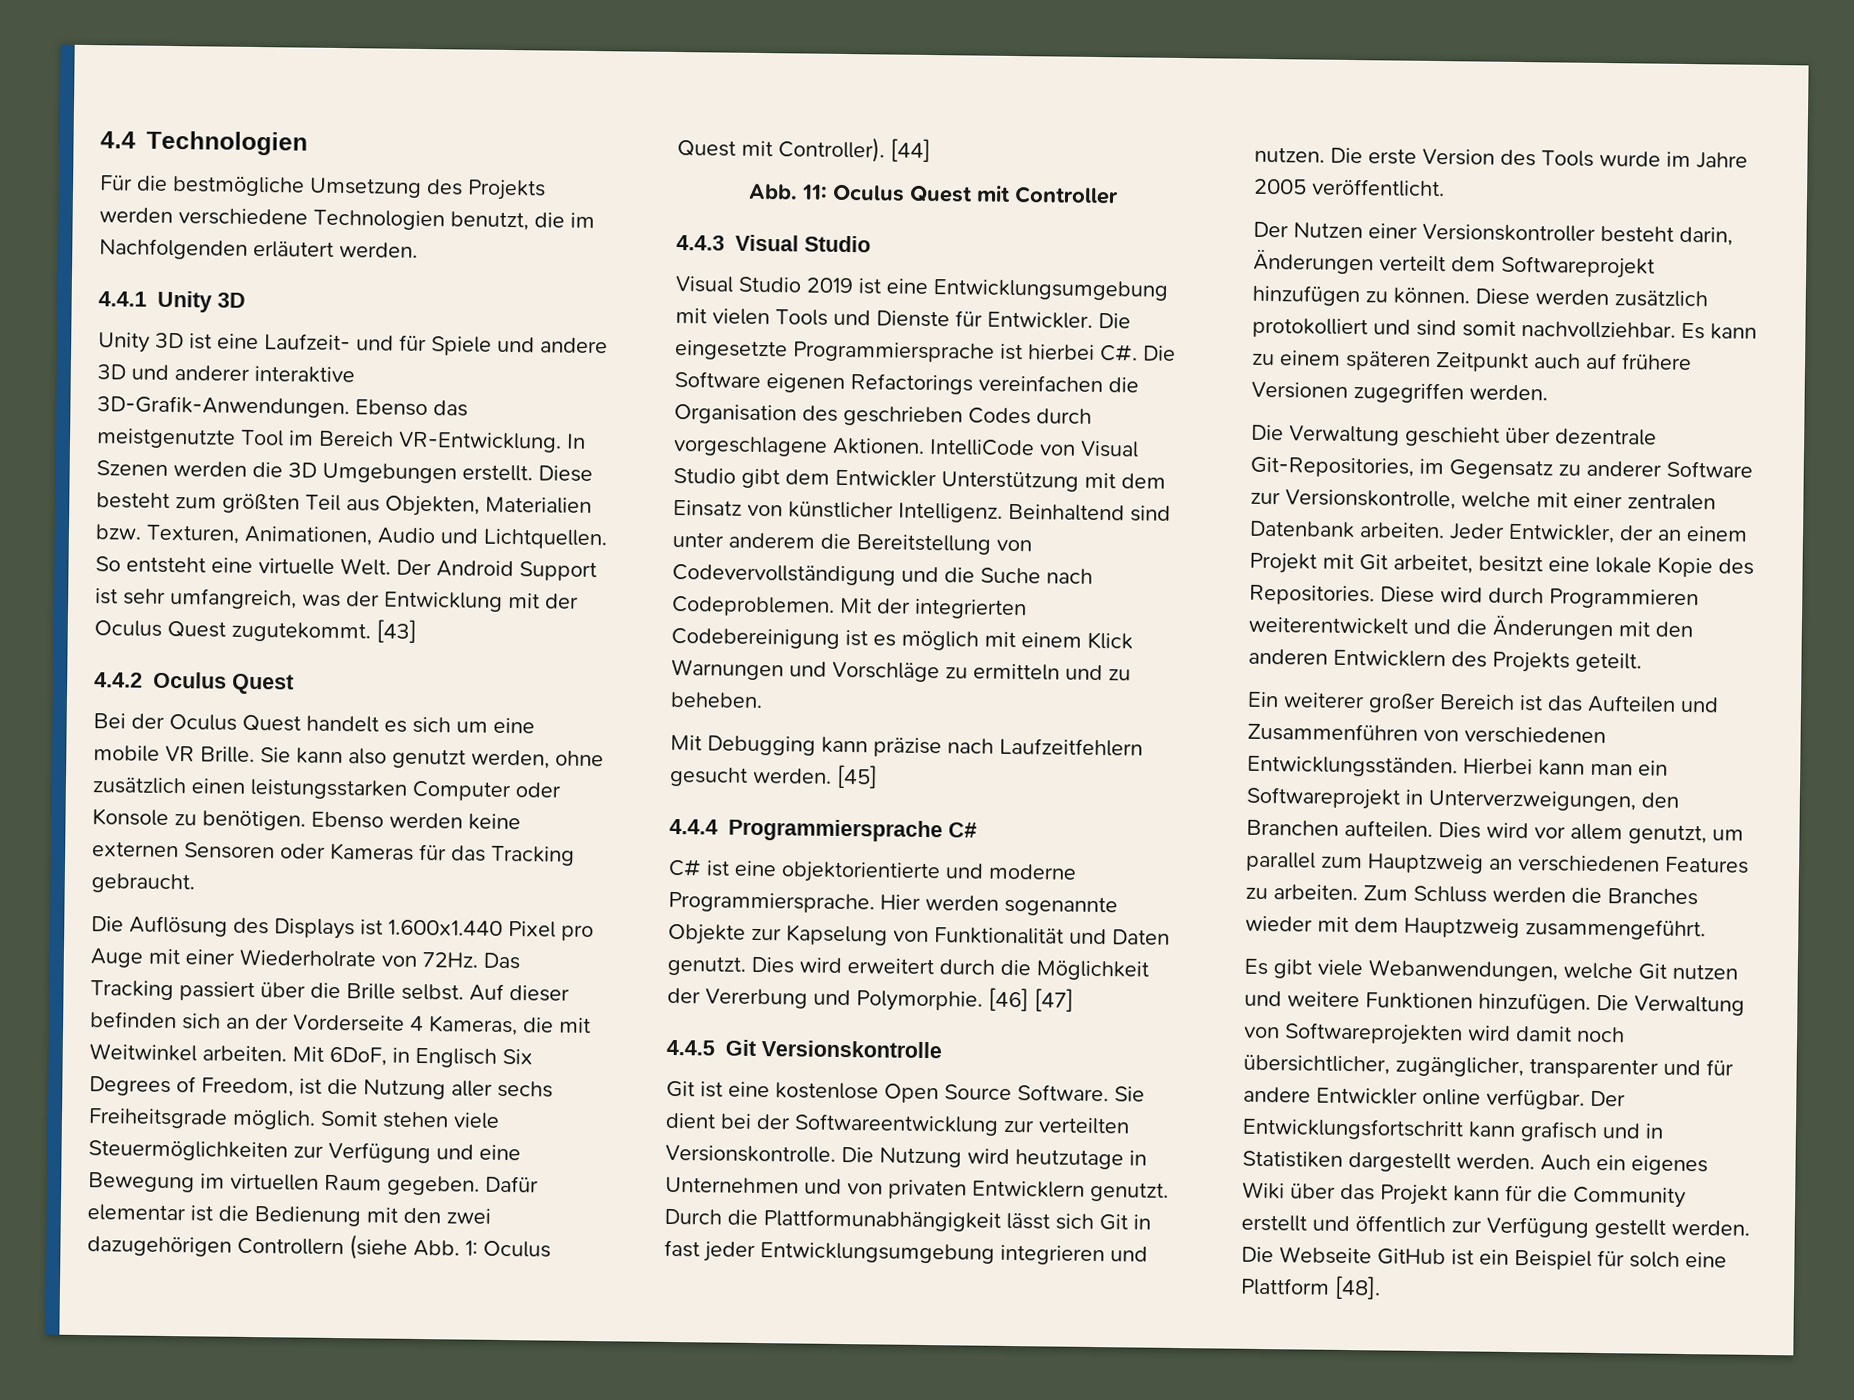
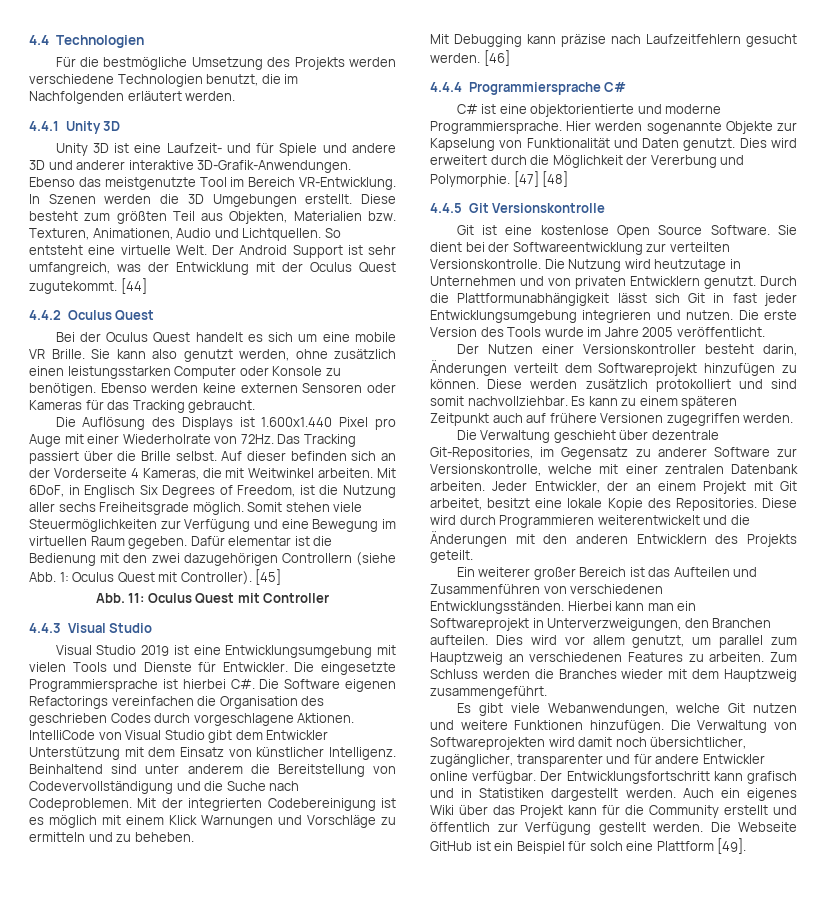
[376,619,417,643] [43] -> [120,278,147,294] [44]
[890,138,931,163] [44] -> [255,569,282,585] [45]
[836,764,878,789] [45] -> [483,50,510,66] [46]
[988,987,1029,1012] [46] -> (510, 180) none
(1074, 1000) none -> [542,171,569,187] [48]
[1334,1275,1381,1300] [48]. -> [717,838,747,854] [49].

